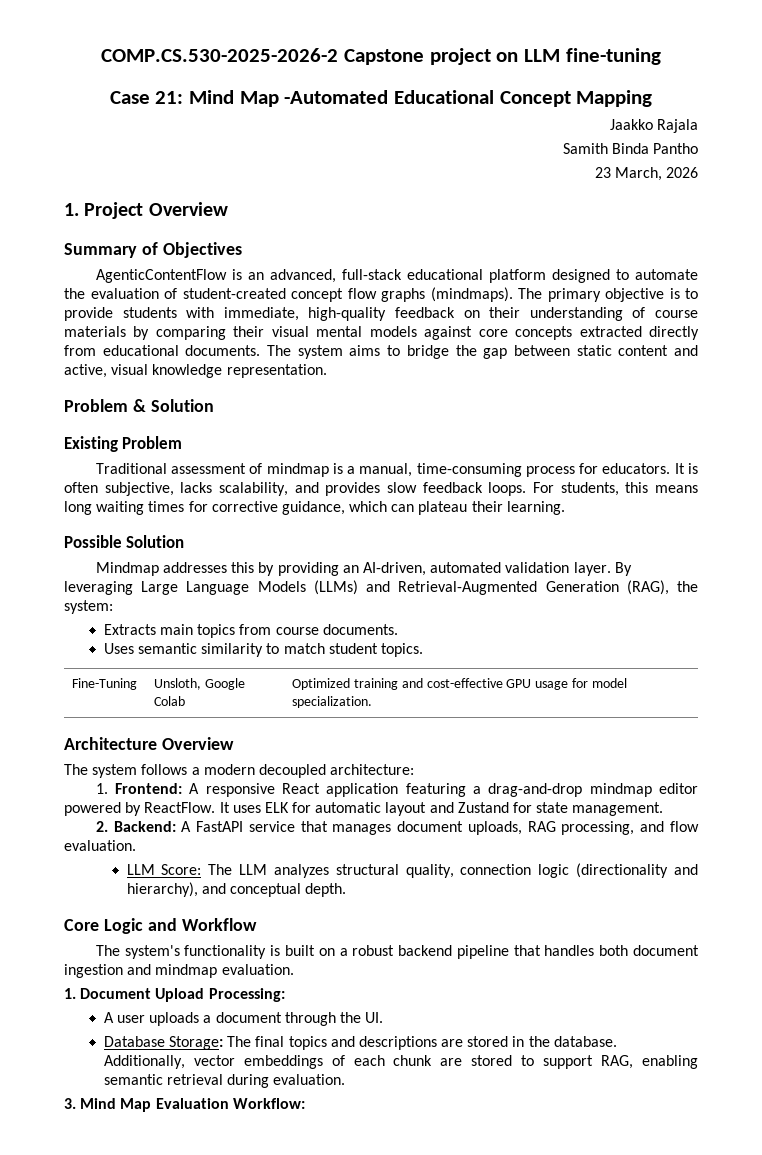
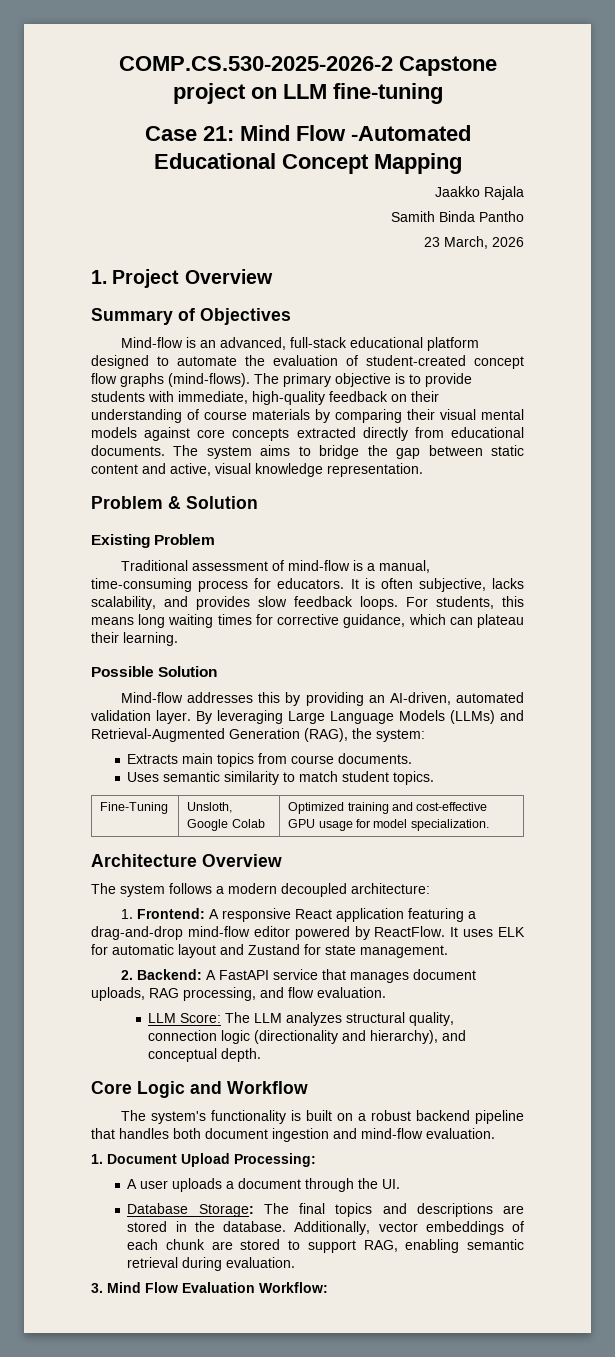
[239,91,279,107] Map -> [295,125,346,141] Flow
[95,269,227,283] AgenticContentFlow -> [121,337,184,348] Mind-flow
[430,287,513,302] (mindmaps). -> [168,373,250,387] (mind-flows).
[266,463,329,477] mindmap -> [288,560,351,571] mind-flow
[95,562,159,576] Mindmap -> [121,692,184,703] Mind-flow
[589,783,652,797] mindmap -> [187,926,250,937] mind-flow
[155,964,218,978] mindmap -> [361,1128,423,1139] mind-flow
[120,1098,152,1112] Map -> [145,1282,178,1293] Flow

